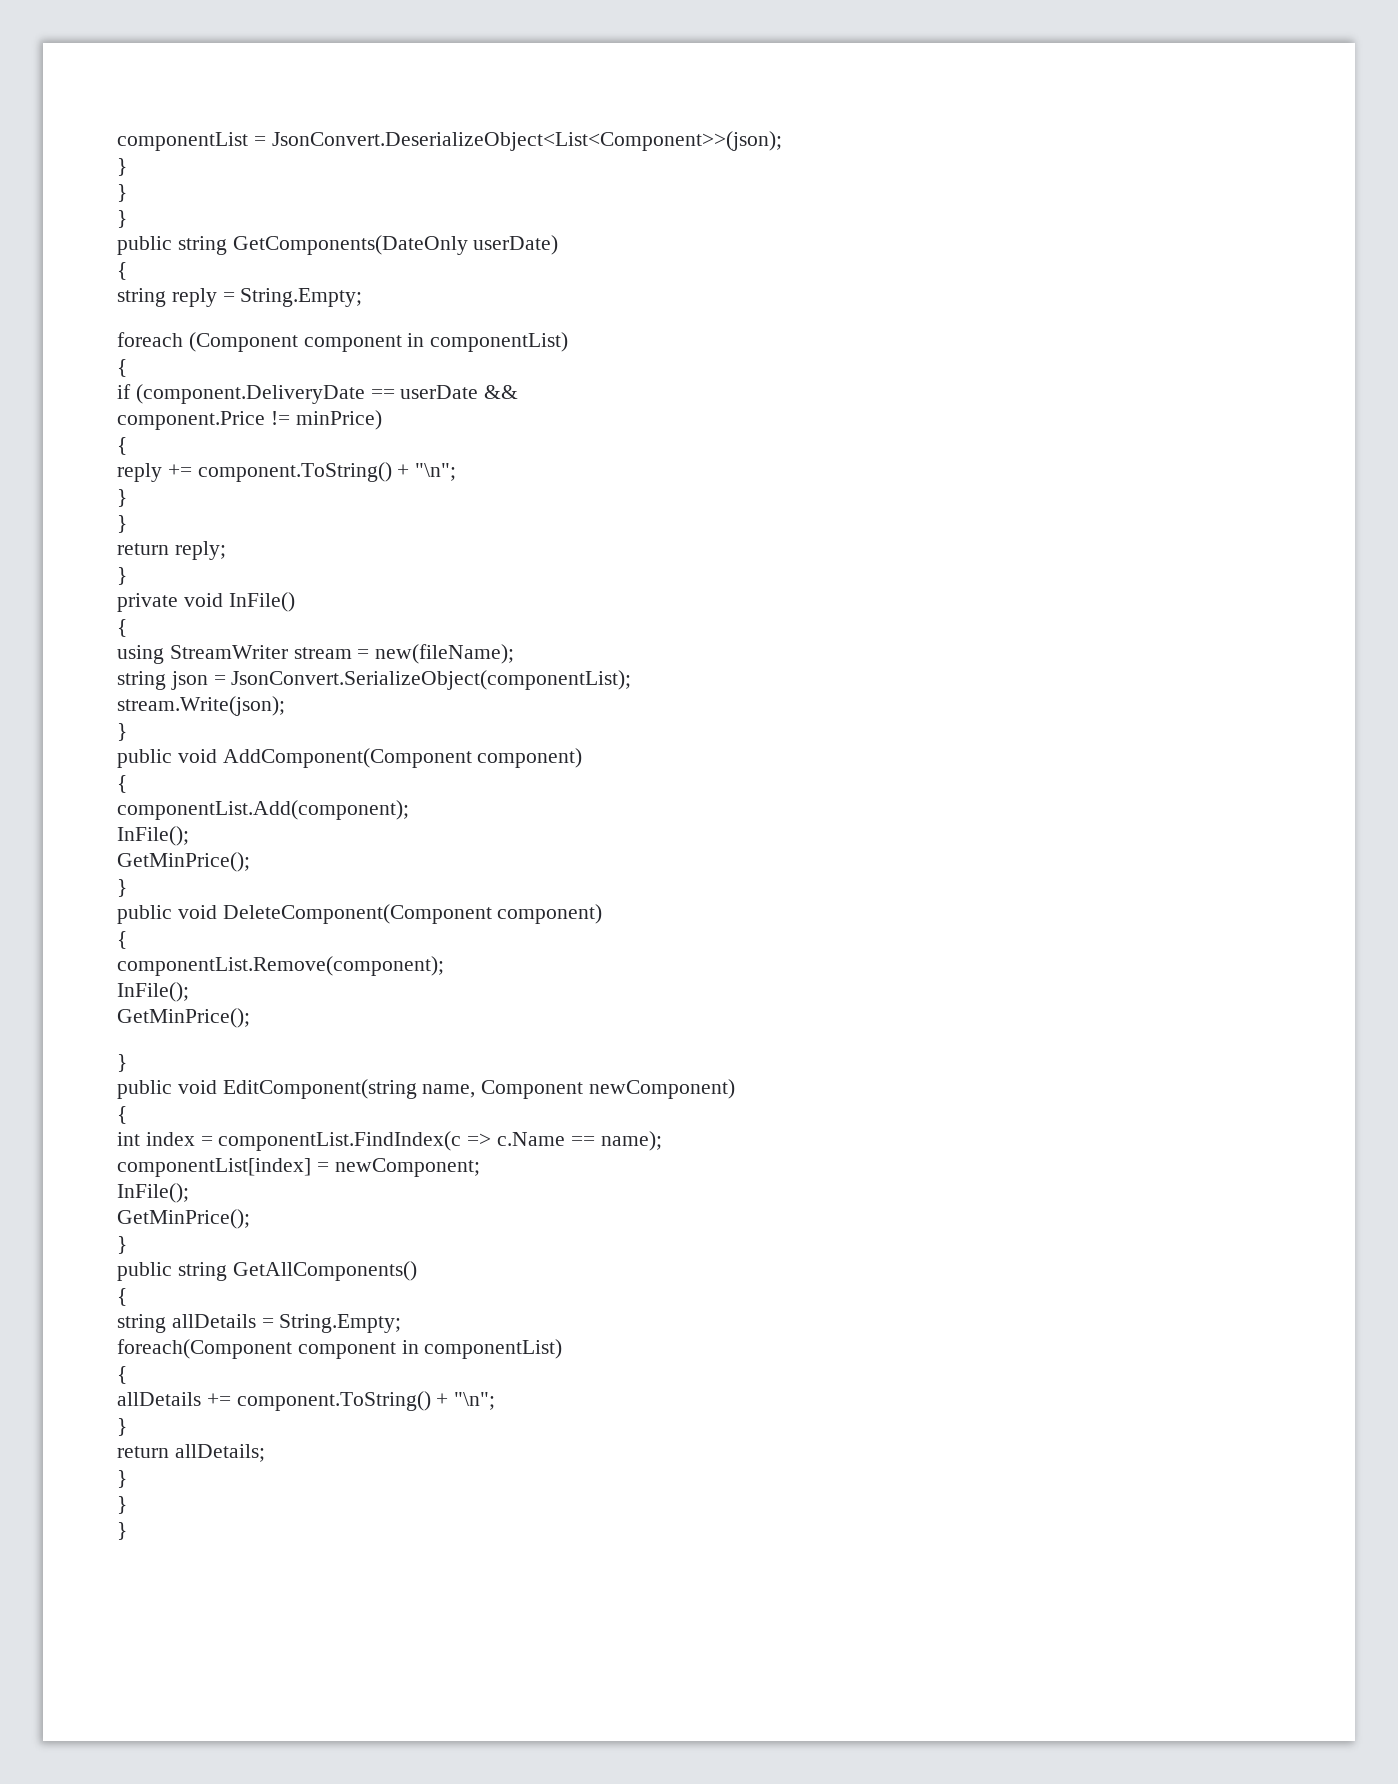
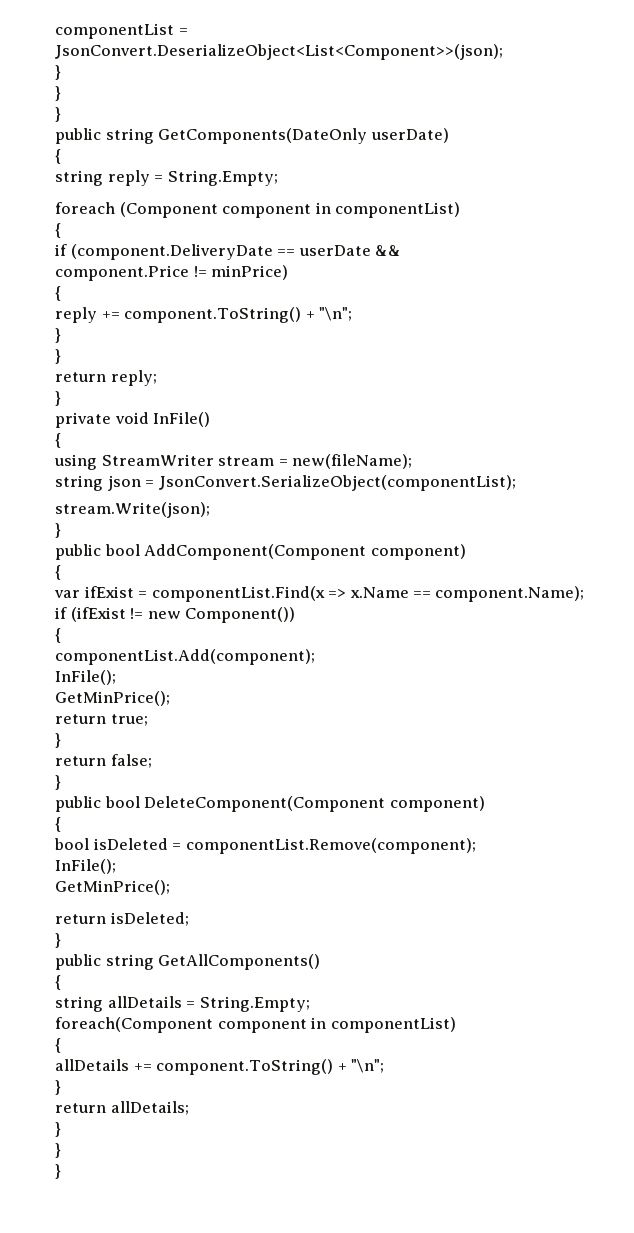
[177,749,217,763] void -> [104,544,140,556] bool
[116,800,409,820] [116,826,189,846] [116,852,250,872] [116,879,127,897] [116,905,217,924] componentList.Add(component); // InFile(); // GetMinPrice(); // } // public void -> [54,586,585,602] [55,607,296,623] [55,628,62,643] [55,649,316,665] [55,670,117,685] [55,691,171,706] [55,714,148,726] [55,733,62,748] [55,754,152,768] [55,775,62,790] [55,796,140,812] var ifExist = componentList.Find(x => x.Name == component.Name); // if (ifExist != new Component()) // { // componentList.Add(component); // InFile(); // GetMinPrice(); // return true; // } // return false; // } // public bool
(127, 940) none -> [54,838,182,850] bool isDeleted =
[116,1054,127,1072] [116,1079,735,1099] [116,1106,127,1124] [116,1131,662,1151] [116,1158,480,1177] [116,1183,189,1203] [116,1209,250,1229] } // public void EditComponent(string name, Component newComponent) // { // int index = componentList.FindIndex(c => c.Name == name); // componentList[index] = newComponent; // InFile(); // GetMinPrice(); -> [55,912,189,926] return isDeleted;

